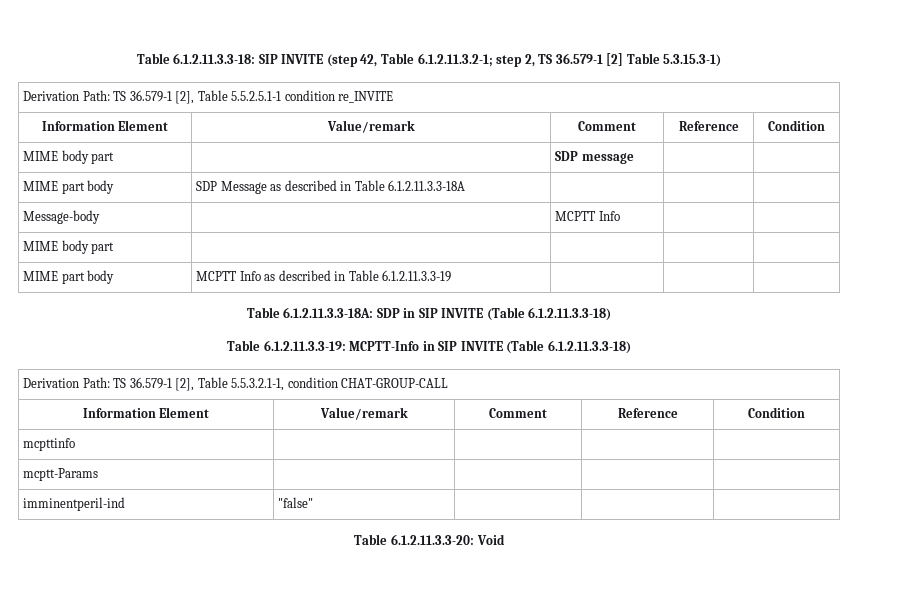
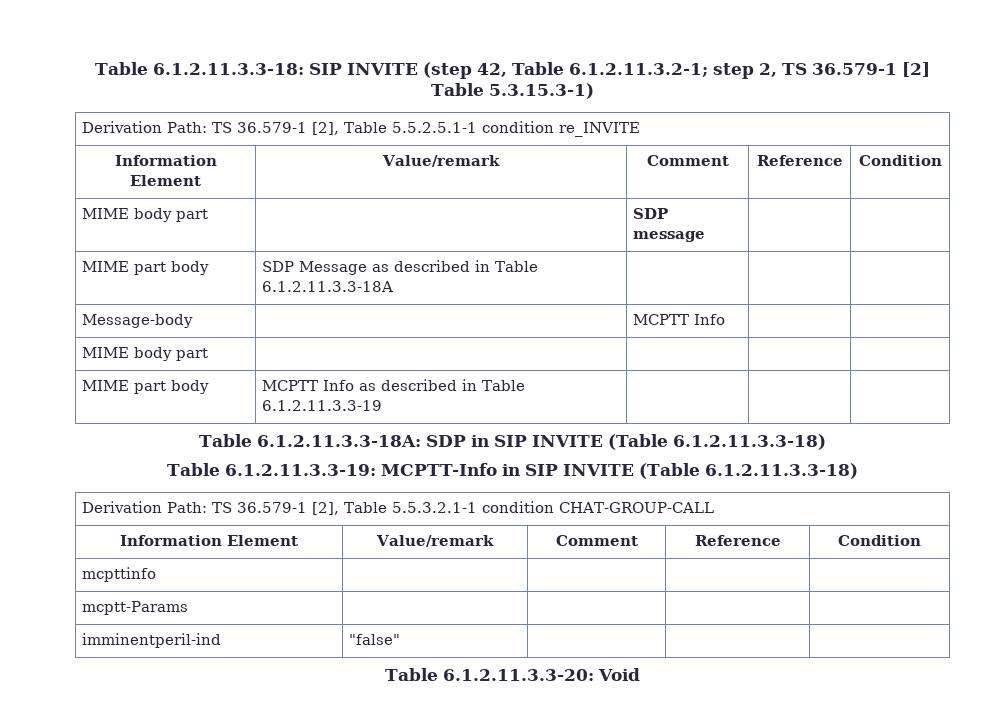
[231,378,285,391] 5.5.3.2.1-1, -> [392,502,478,513] 5.5.3.2.1-1

